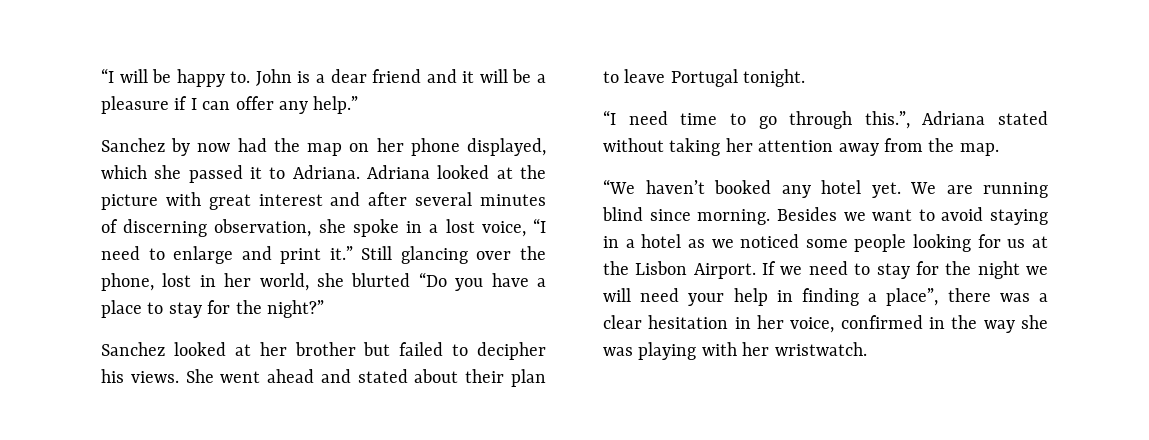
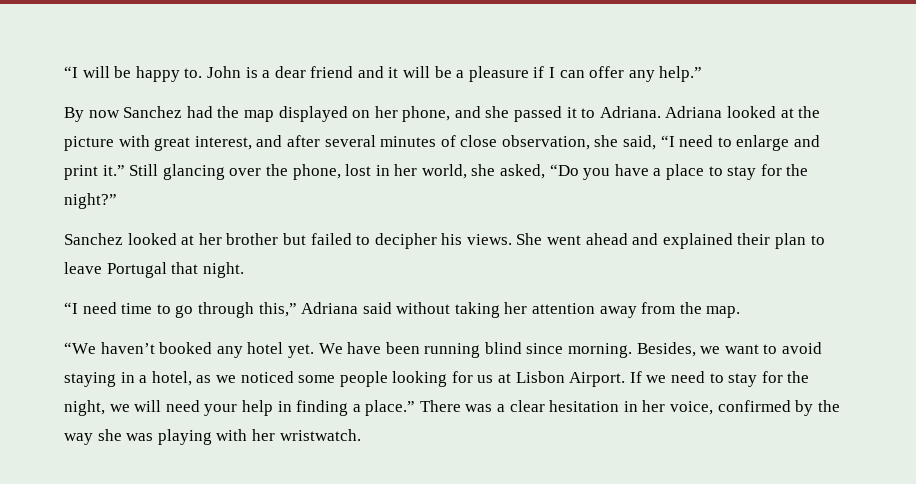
[101,138,231,156] Sanchez by now -> [64,106,183,122] By now Sanchez
(343, 149) none -> [278,106,348,122] displayed
[410,138,546,156] [101,165,147,179] phone displayed, which -> [402,106,481,122] phone, and
[258,194,323,206] interest -> [194,136,252,150] interest,
[123,219,208,237] discerning -> [460,135,498,147] close
[352,219,526,237] spoke in a lost voice, -> [623,135,657,150] said,
[351,273,411,287] blurted -> [500,164,546,179] asked,
[357,369,459,383] stated about -> [662,233,733,249] explained
[743,69,806,87] tonight. -> [171,262,244,278] that night.
[864,111,1048,129] this.”, Adriana stated -> [258,302,392,317] this,” Adriana said
[946,185,973,194] are -> [347,342,420,354] have been
[776,207,837,221] Besides -> [636,342,696,357] Besides,
[641,234,682,248] hotel -> [151,371,192,386] hotel,
[603,261,629,275] the -> (512, 378) none
[977,261,1020,279] night -> [64,400,105,416] night,
[886,288,991,306] place”, there -> [365,400,461,416] place.” There
[929,317,945,329] in -> [795,400,814,416] by

